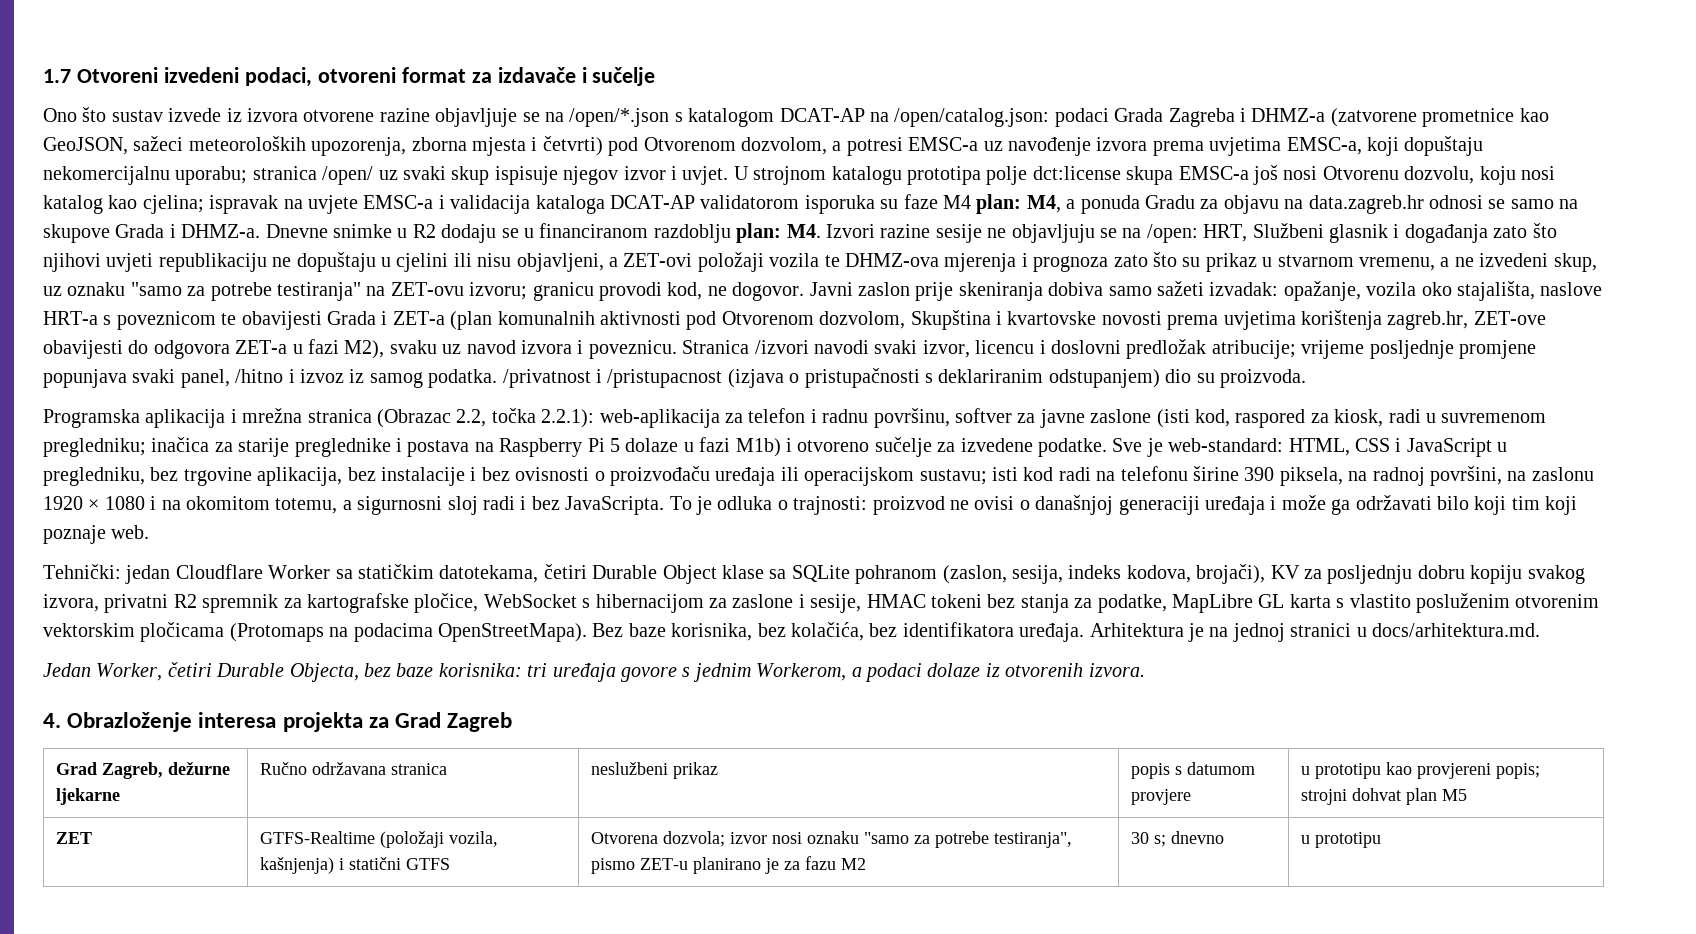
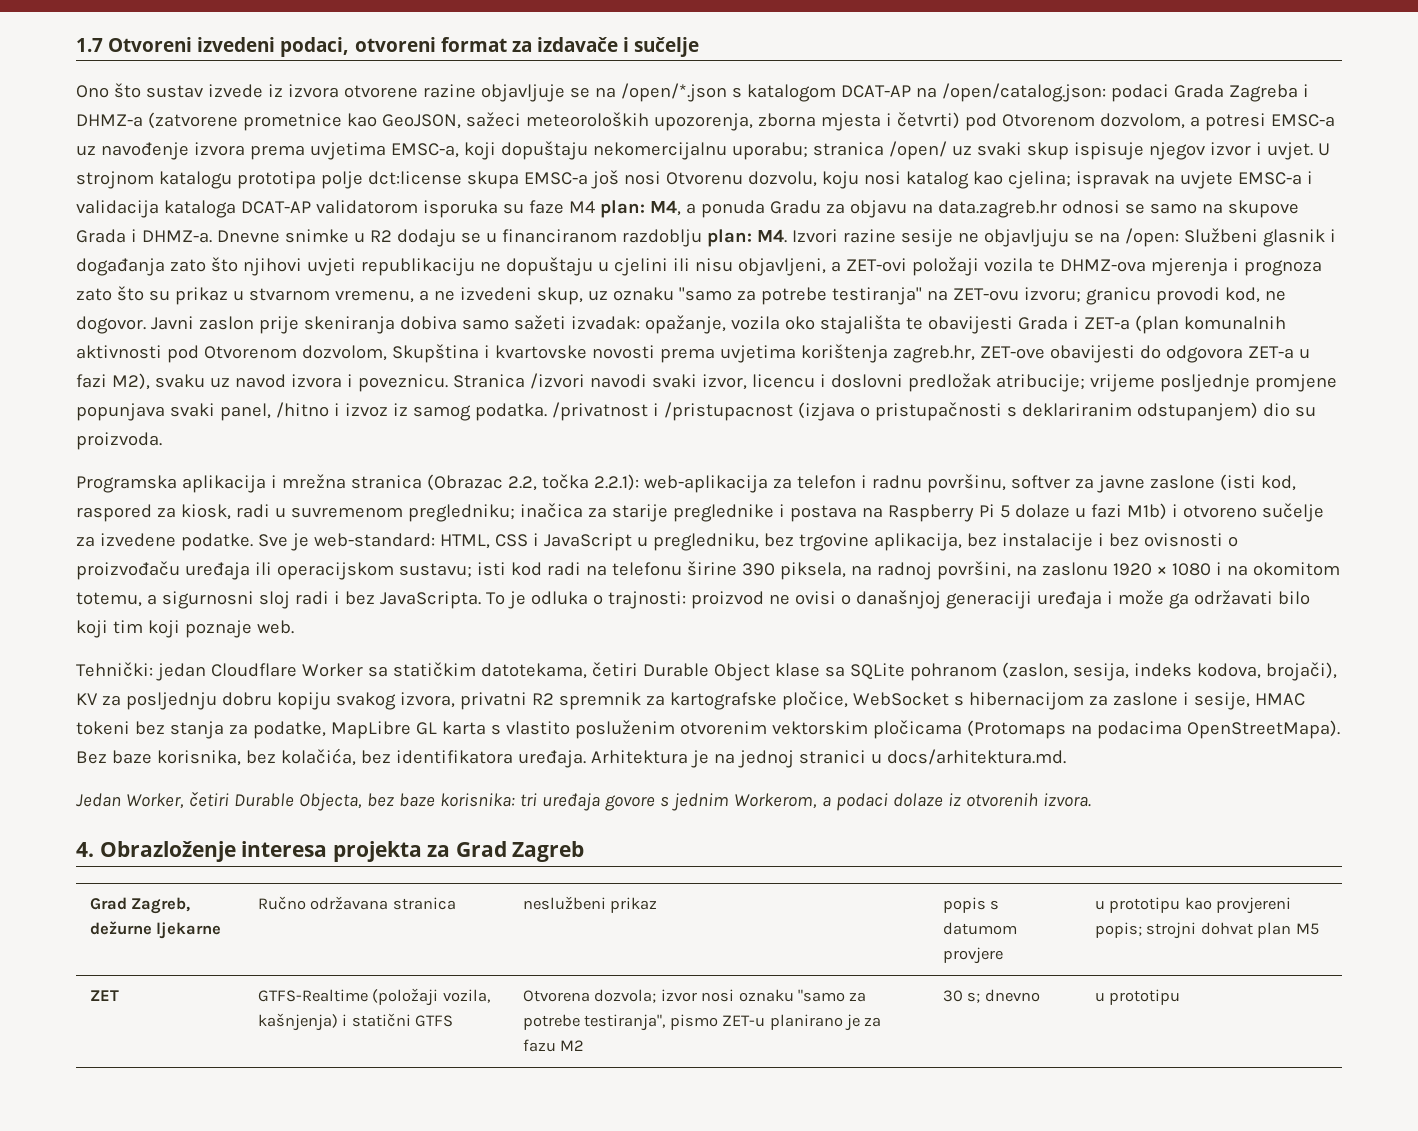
[1203,224,1248,242] HRT, -> (1179, 237) none
[1457,281,1603,301] [43,311,216,330] stajališta, naslove HRT-a s poveznicom -> [819,315,901,334] stajališta

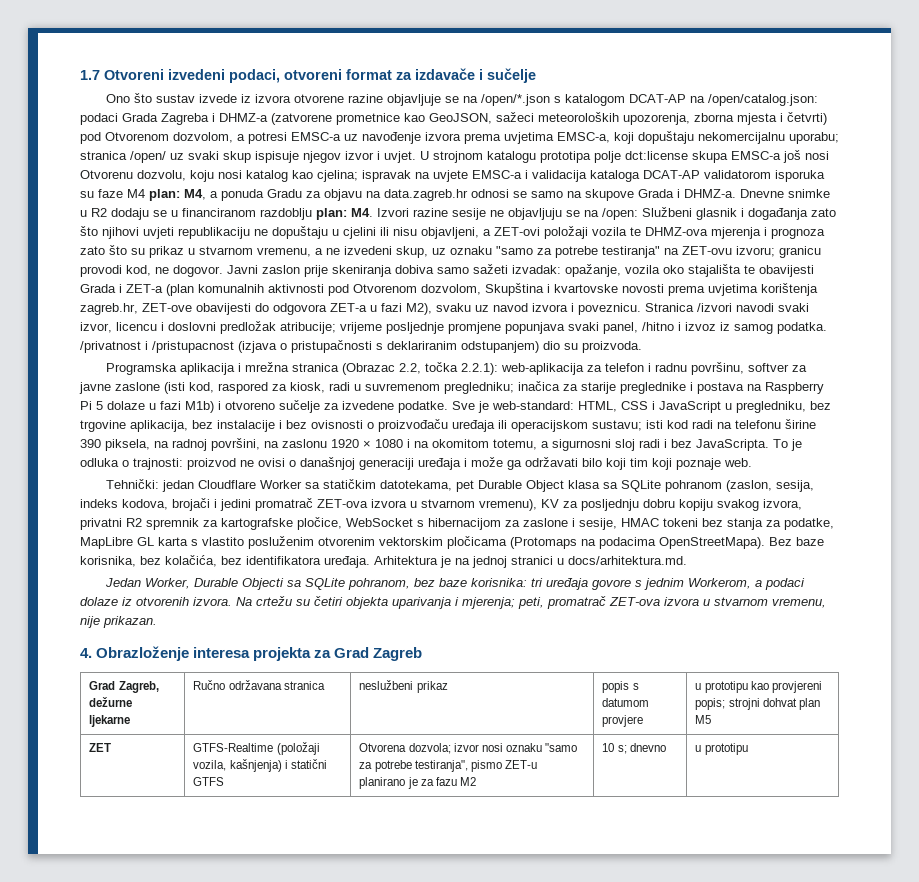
[591,662,638,677] četiri -> [456,480,475,492] pet
[774,663,820,677] klase -> [568,480,601,489] klasa
[1265,662,1337,681] brojači), -> [172,498,537,511] brojači i jedini promatrač ZET-ova izvora u stvarnom vremenu),
[188,792,362,811] četiri Durable Objecta, -> [194,578,411,590] Durable Objecti sa SQLite pohranom,
(1091, 800) none -> [236,596,826,609] [80,616,157,628] Na crtežu su četiri objekta uparivanja i mjerenja; peti, promatrač ZET-ova izvora u stvarnom vremenu, nije prikazan.
[942,990,963,1002] 30 -> [602,743,615,752] 10

